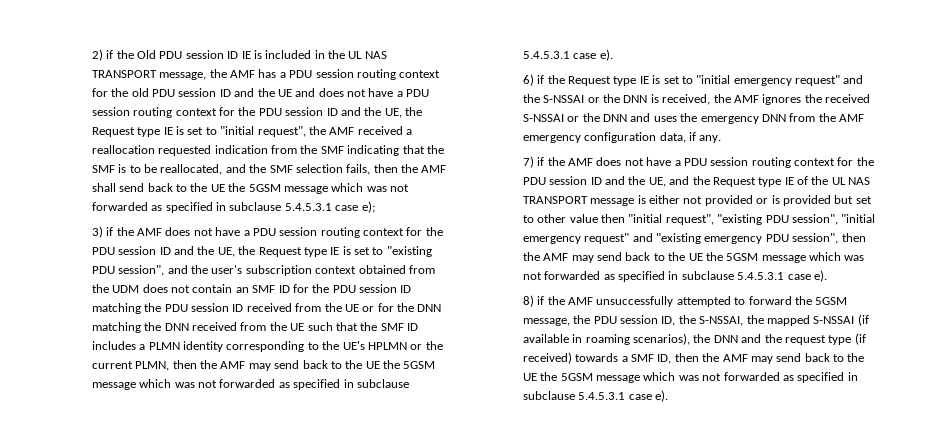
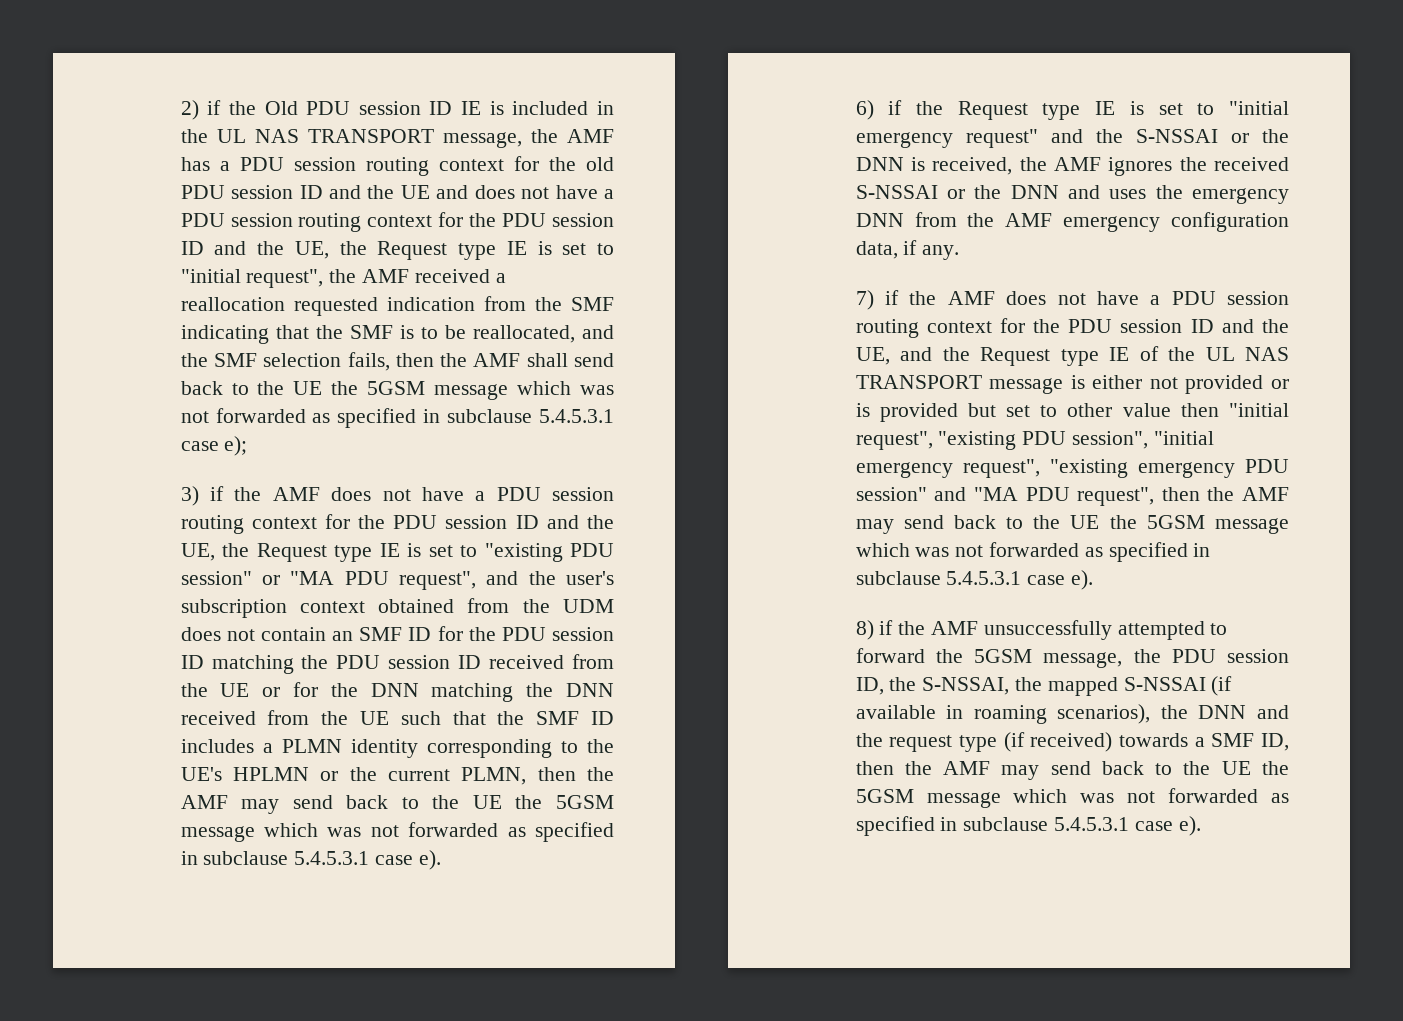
[118,265,165,276] session", -> [180,571,476,590] session" or "MA PDU request",
[584,233,653,244] request" and -> [962,459,1040,478] request",
[792,233,839,244] session", -> [855,487,1155,506] session" and "MA PDU request",

